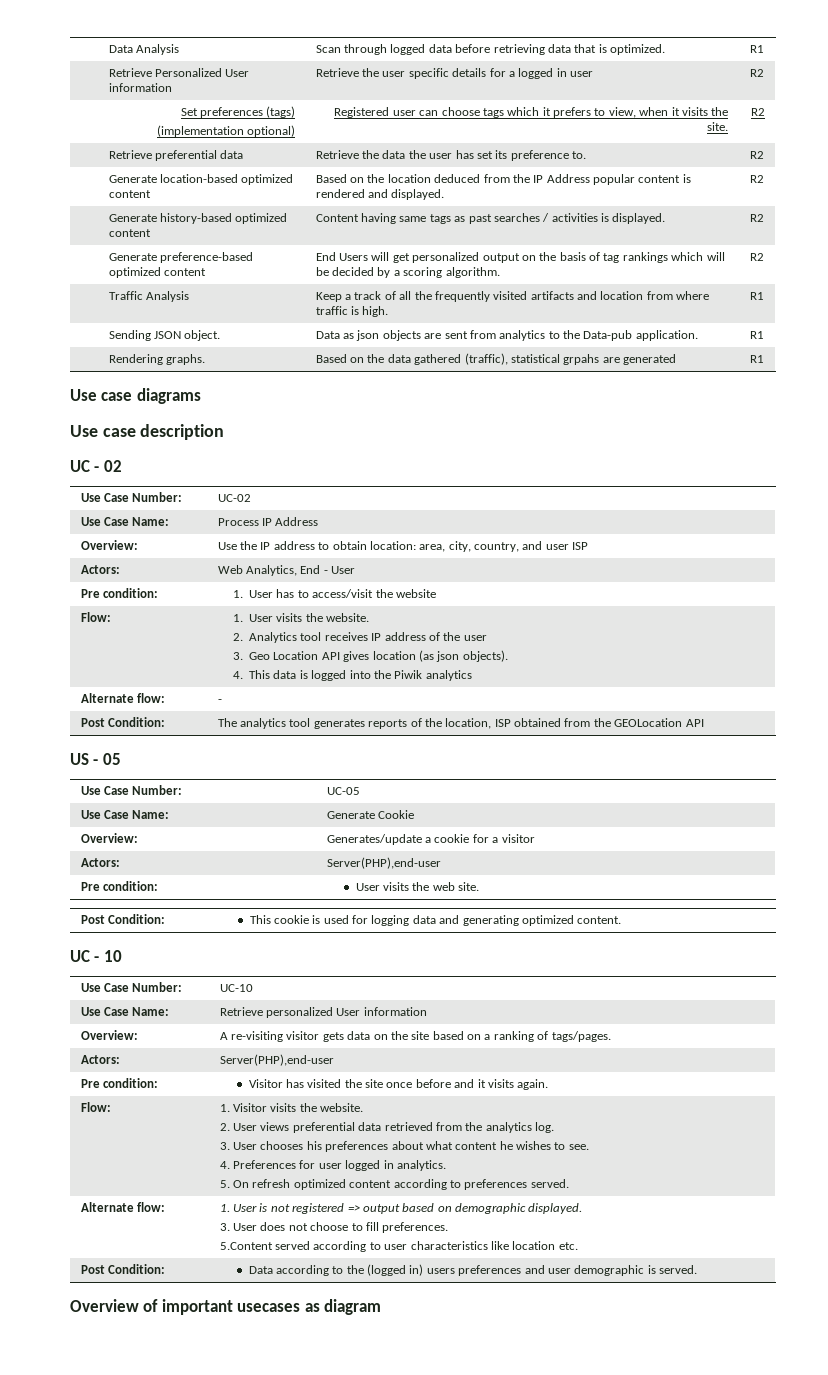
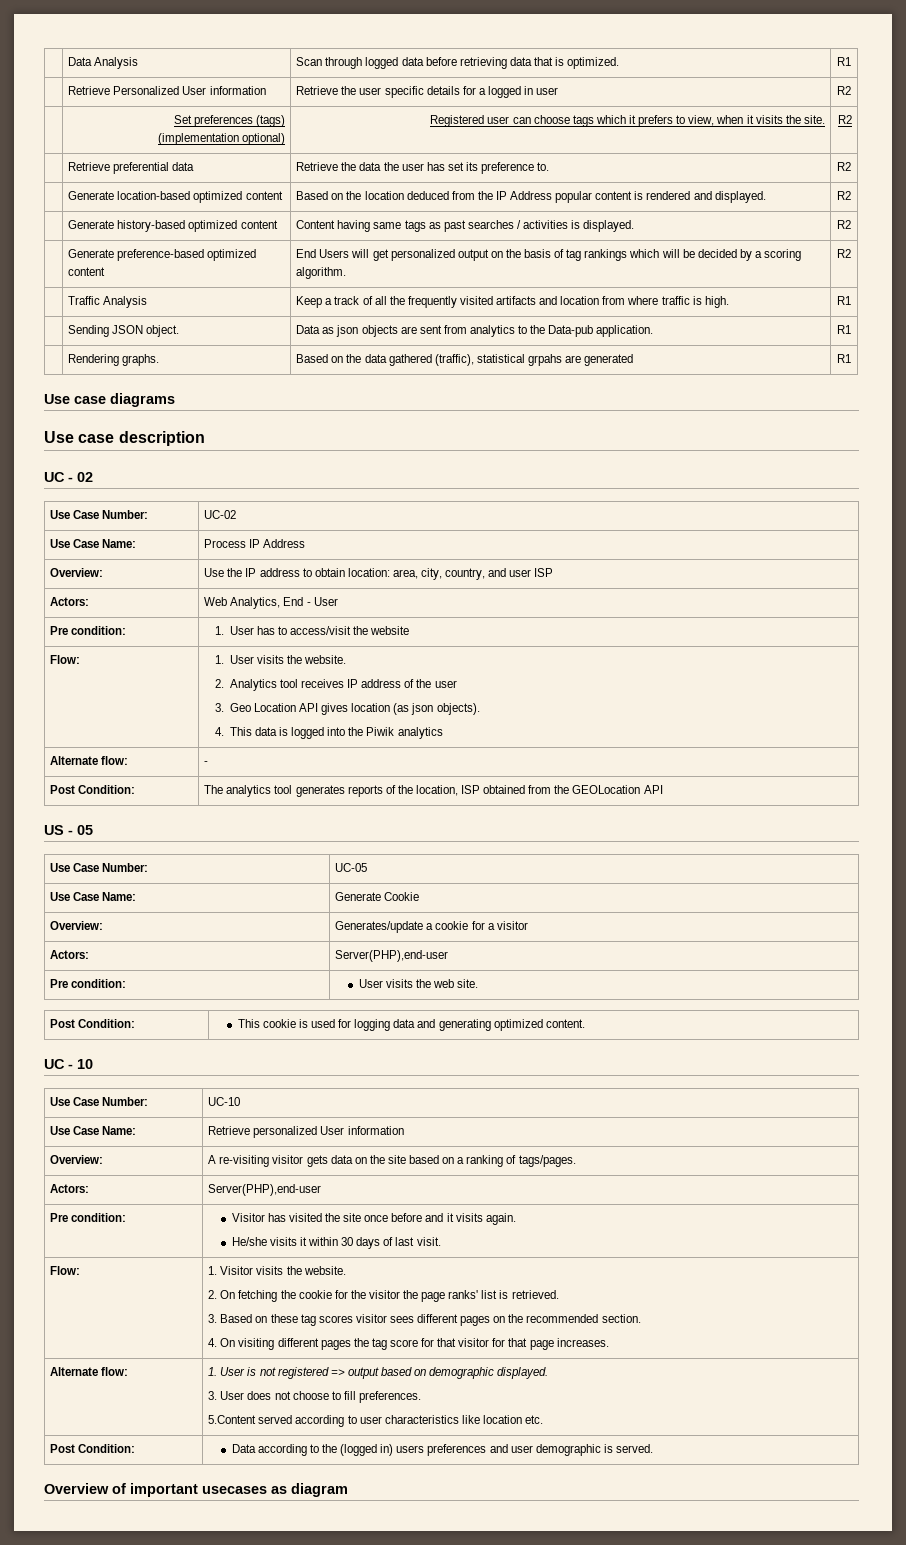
(549, 1084) none -> [231,1237,441,1249] // He/she visits it within 30 days of last visit.
[233,1122,555,1133] [219,1141,589,1152] [219,1160,446,1171] [219,1179,569,1190] User views preferential data retrieved from the analytics log. // 3. User chooses his preferences about what content he wishes to see. // 4. Preferences for user logged in analytics. // 5. On refresh optimized content according to preferences served. -> [220,1290,559,1302] [208,1314,641,1326] [208,1338,609,1350] On fetching the cookie for the visitor the page ranks' list is retrieved. // 3. Based on these tag scores visitor sees different pages on the recommended section. // 4. On visiting different pages the tag score for that visitor for that page increases.

